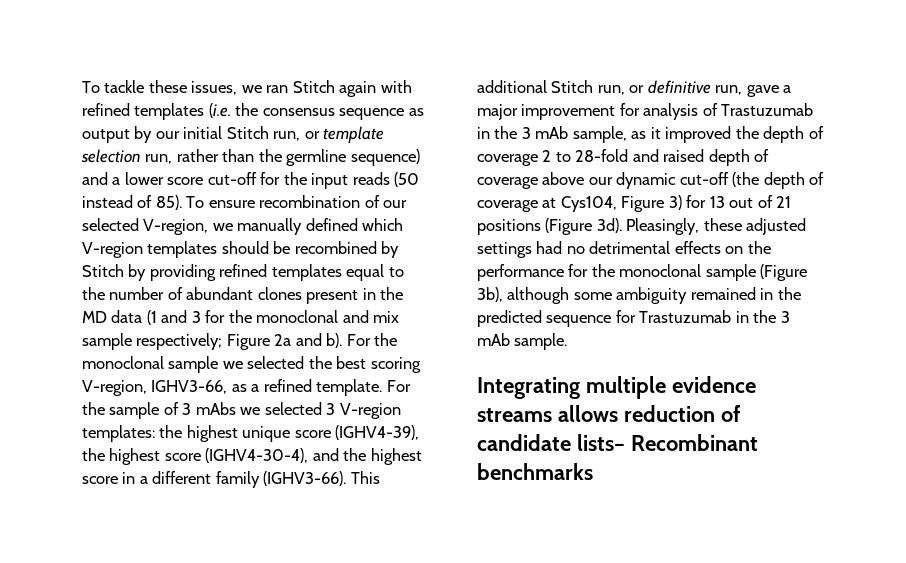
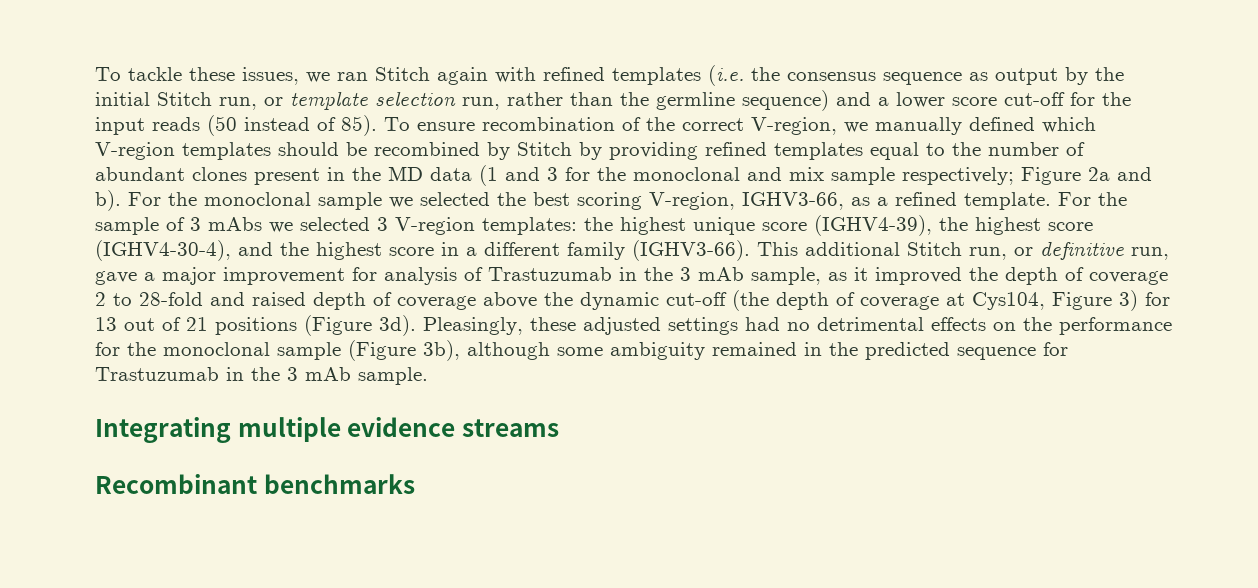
[155,131,180,139] our -> [1095,67,1124,81] the
[383,200,408,208] [82,218,139,231] our selected -> [646,117,744,131] the correct
[588,177,613,185] our -> [544,292,573,306] the
[557,405,741,422] [477,434,625,451] allows reduction of candidate lists– -> (559, 428) //

